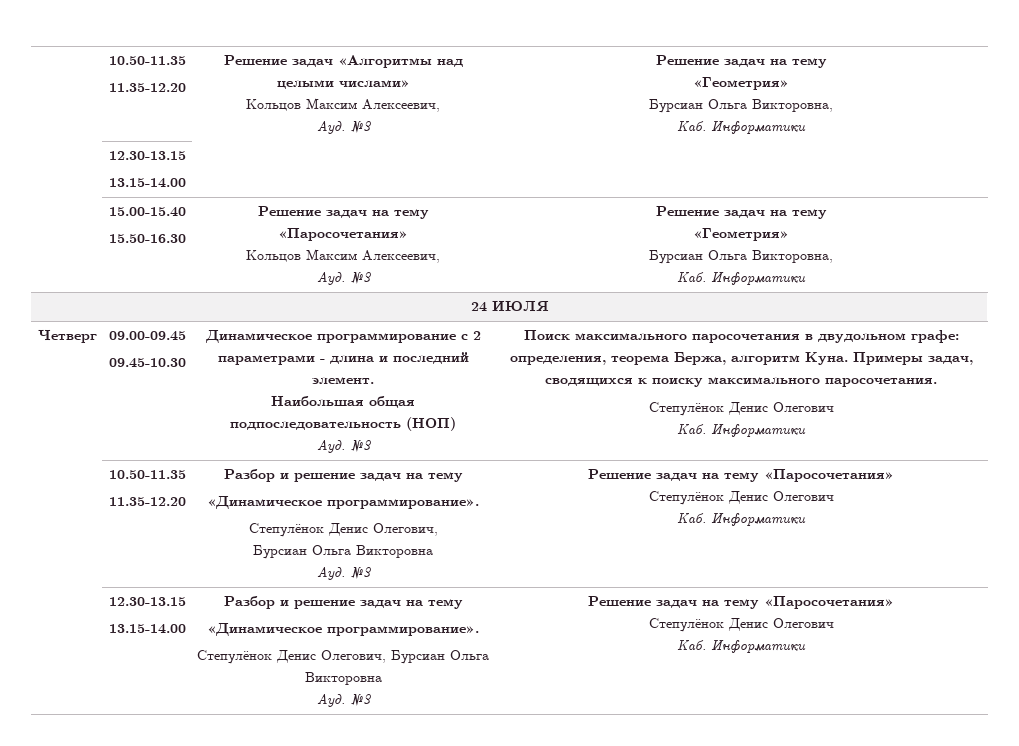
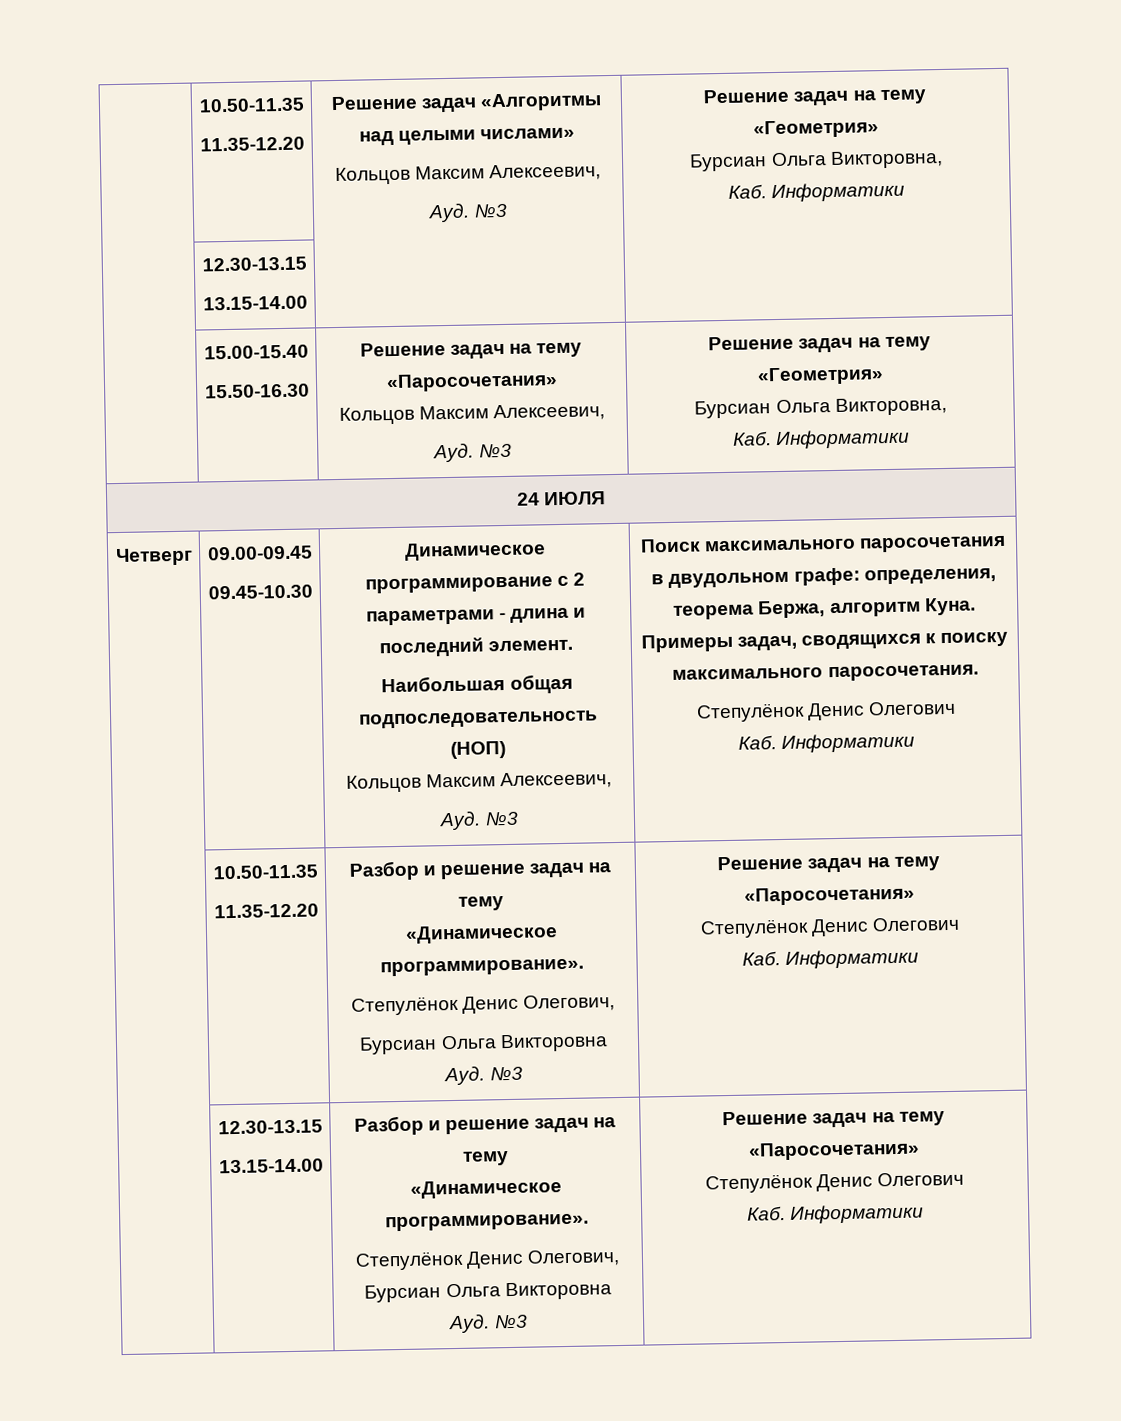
(456, 424) none -> [345,771,613,793] // Кольцов Максим Алексеевич,

